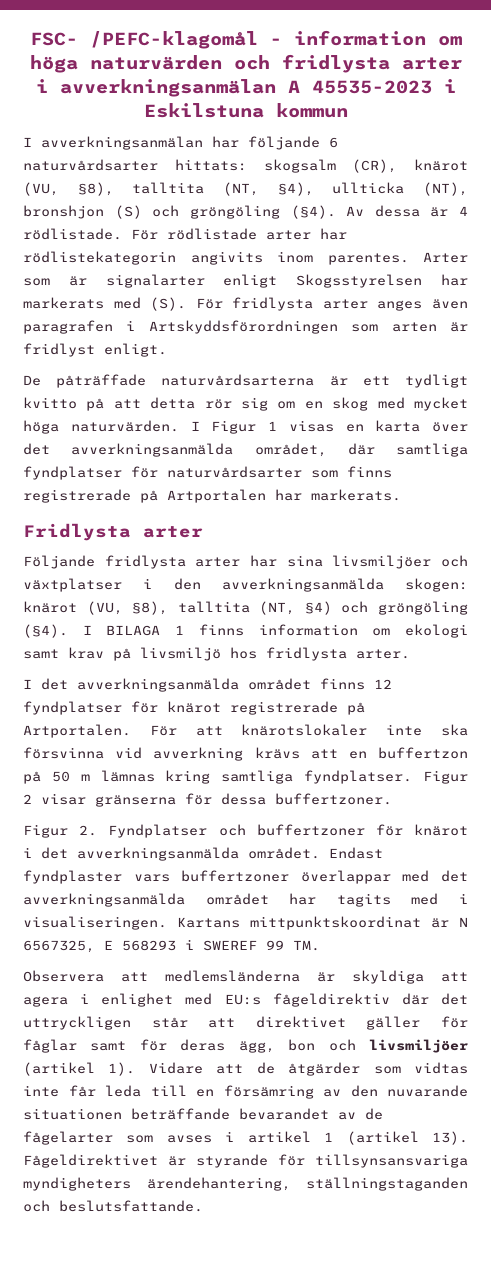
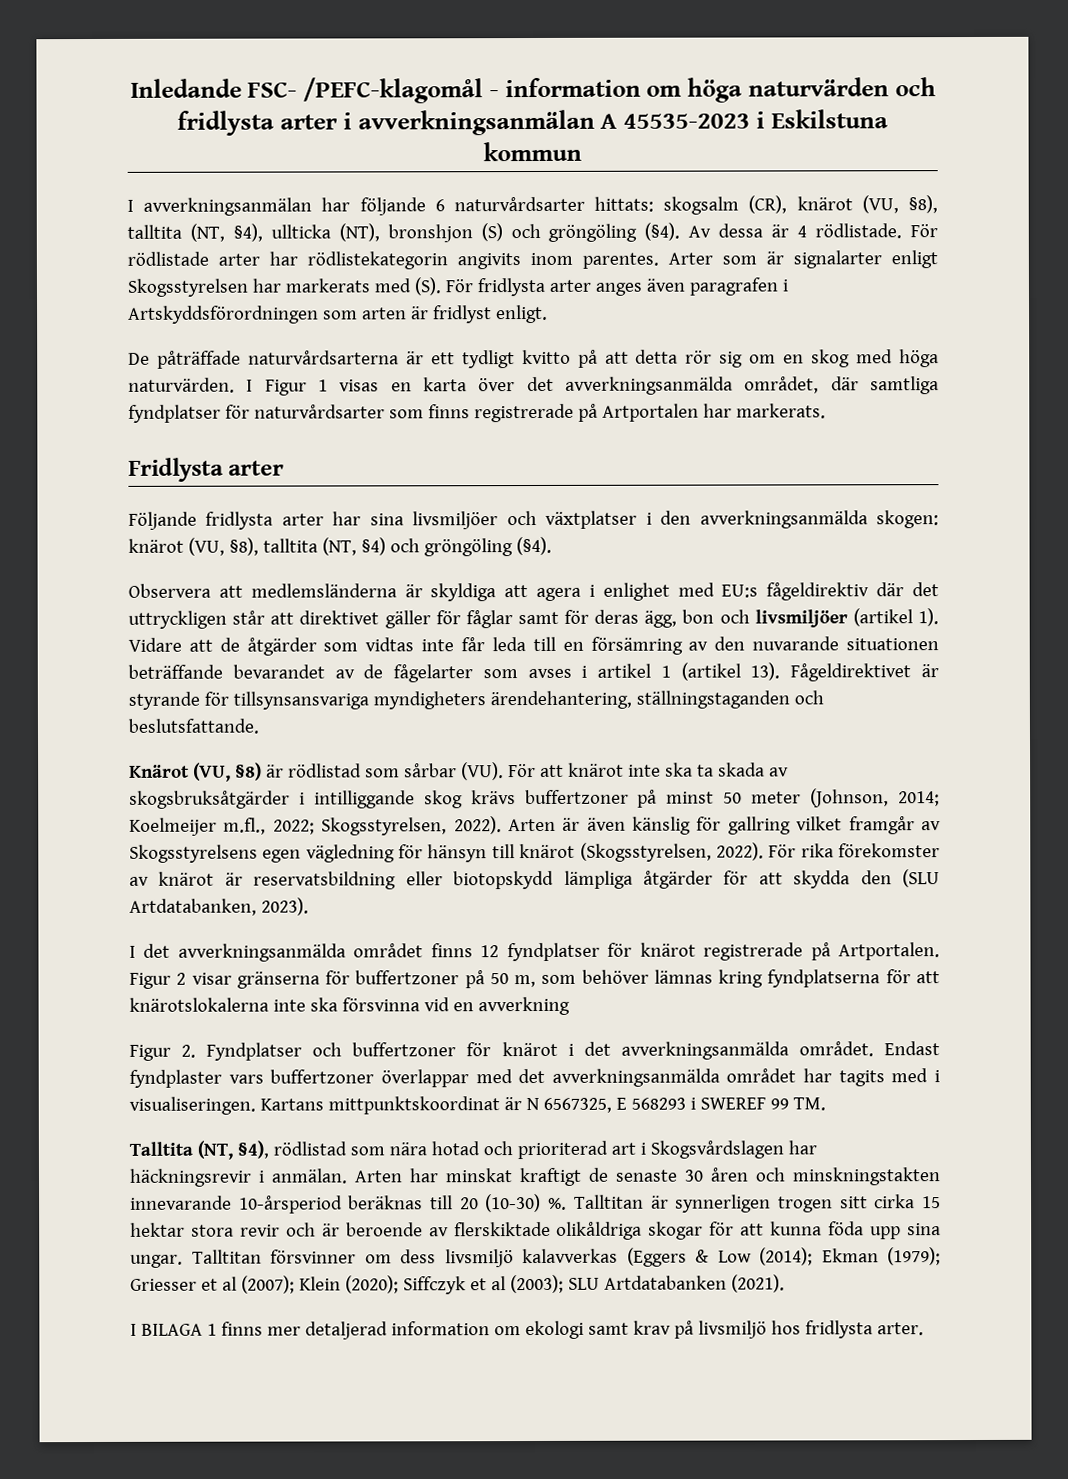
(29, 39) none -> [129,78,242,98] Inledande
[413,397,468,411] mycket -> (894, 356) none
[82,624,469,638] [23,647,410,661] [23,678,392,692] [23,701,365,715] [23,724,469,738] [23,747,469,761] [23,770,468,784] [23,793,392,807] [23,824,468,838] [23,847,383,861] [23,870,469,884] [23,893,469,907] [23,916,468,930] [23,939,320,953] I BILAGA 1 finns information om ekologi samt krav på livsmiljö hos fridlysta arter. // I det avverkningsanmälda området finns 12 fyndplatser för knärot registrerade på Artportalen. För att knärotslokaler inte ska försvinna vid avverkning krävs att en buffertzon på 50 m lämnas kring samtliga fyndplatser. Figur 2 visar gränserna för dessa buffertzoner. // Figur 2. Fyndplatser och buffertzoner för knärot i det avverkningsanmälda området. Endast fyndplaster vars buffertzoner överlappar med det avverkningsanmälda området har tagits med i visualiseringen. Kartans mittpunktskoordinat är N 6567325, E 568293 i SWEREF 99 TM. -> (552, 546) none
(203, 1206) none -> [129,762,789,782] [129,788,940,809] [129,816,942,836] [129,842,940,863] [129,869,940,890] [129,897,309,916] [129,942,940,962] [129,969,940,989] [129,996,570,1016] [129,1041,940,1061] [129,1068,940,1088] [129,1096,826,1115] [129,1140,817,1160] [129,1167,941,1187] [130,1193,942,1214] [130,1221,941,1240] [130,1247,941,1268] [130,1274,785,1295] [130,1320,924,1340] // Knärot (VU, §8) är rödlistad som sårbar (VU). För att knärot inte ska ta skada av skogsbruksåtgärder i intilliggande skog krävs buffertzoner på minst 50 meter (Johnson, 2014; Koelmeijer m.fl., 2022; Skogsstyrelsen, 2022). Arten är även känslig för gallring vilket framgår av Skogsstyrelsens egen vägledning för hänsyn till knärot (Skogsstyrelsen, 2022). För rika förekomster av knärot är reservatsbildning eller biotopskydd lämpliga åtgärder för att skydda den (SLU Artdatabanken, 2023). // I det avverkningsanmälda området finns 12 fyndplatser för knärot registrerade på Artportalen. Figur 2 visar gränserna för buffertzoner på 50 m, som behöver lämnas kring fyndplatserna för att knärotslokalerna inte ska försvinna vid en avverkning // Figur 2. Fyndplatser och buffertzoner för knärot i det avverkningsanmälda området. Endast fyndplaster vars buffertzoner överlappar med det avverkningsanmälda området har tagits med i visualiseringen. Kartans mittpunktskoordinat är N 6567325, E 568293 i SWEREF 99 TM. // Talltita (NT, §4), rödlistad som nära hotad och prioriterad art i Skogsvårdslagen har häckningsrevir i anmälan. Arten har minskat kraftigt de senaste 30 åren och minskningstakten innevarande 10-årsperiod beräknas till 20 (10-30) %. Talltitan är synnerligen trogen sitt cirka 15 hektar stora revir och är beroende av flerskiktade olikåldriga skogar för att kunna föda upp sina ungar. Talltitan försvinner om dess livsmiljö kalavverkas (Eggers & Low (2014); Ekman (1979); Griesser et al (2007); Klein (2020); Siffczyk et al (2003); SLU Artdatabanken (2021). // I BILAGA 1 finns mer detaljerad information om ekologi samt krav på livsmiljö hos fridlysta arter.

